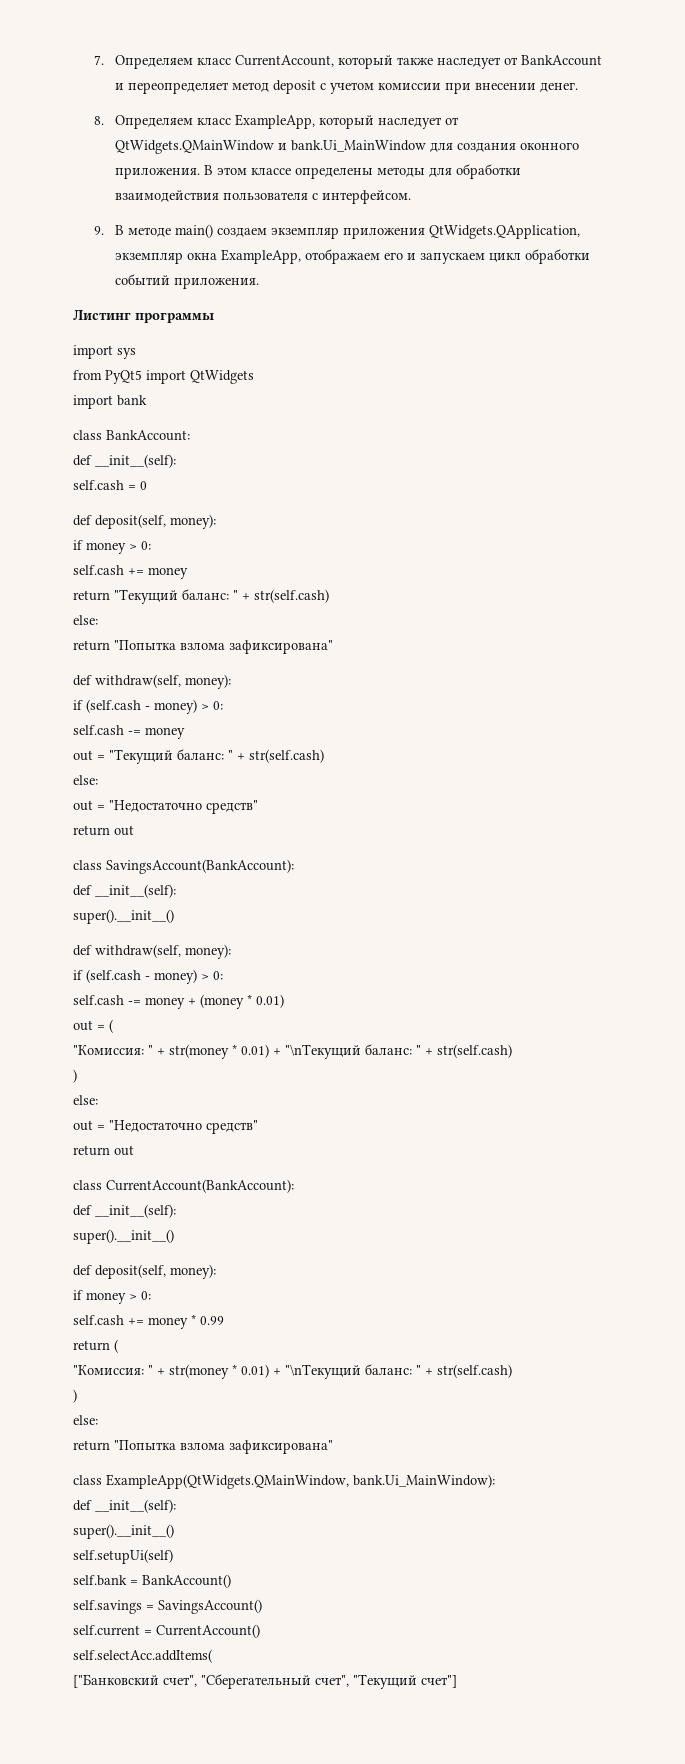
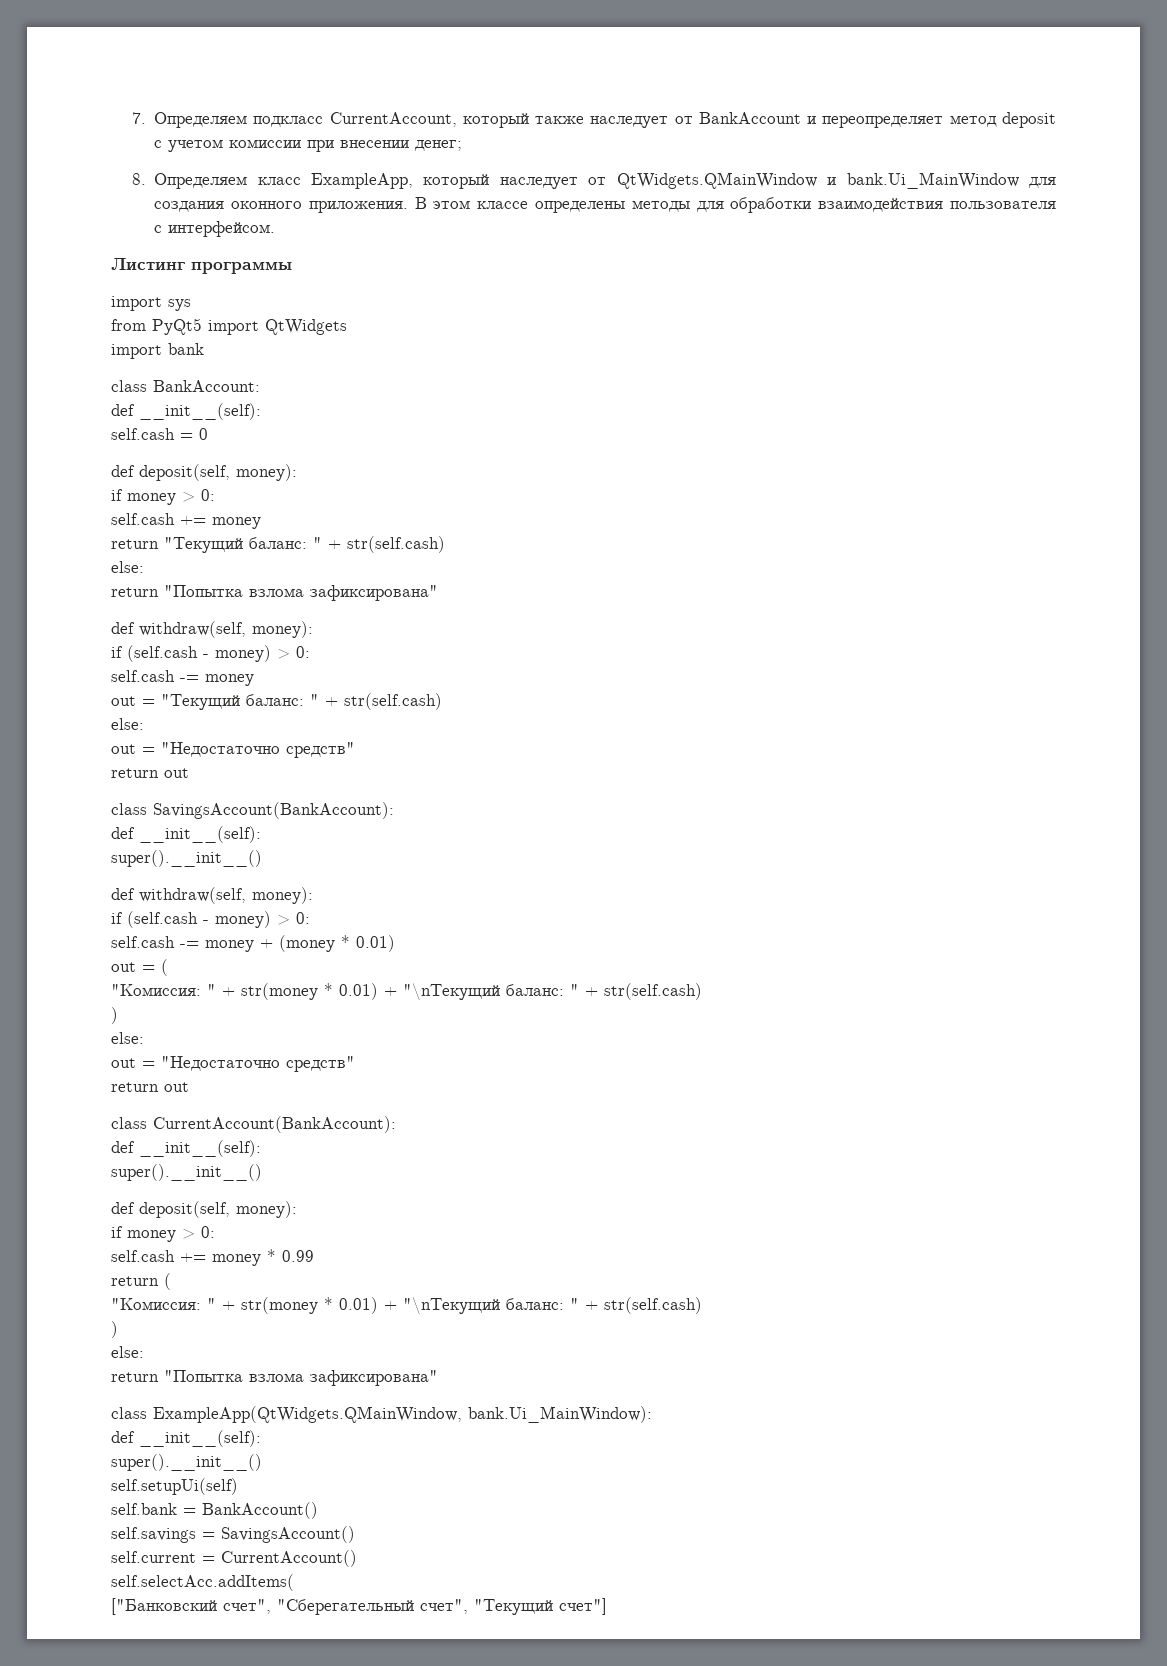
[197,58,232,65] класс -> [253,116,324,127] подкласс
[540,82,579,92] денег. -> [415,140,463,151] денег;
[94,224,581,239] [115,249,591,264] [115,274,260,289] // 9. В методе main() создаем экземпляр приложения QtWidgets.QApplication, экземпляр окна ExampleApp, отображаем его и запускаем цикл обработки событий приложения. -> (276, 229) none

